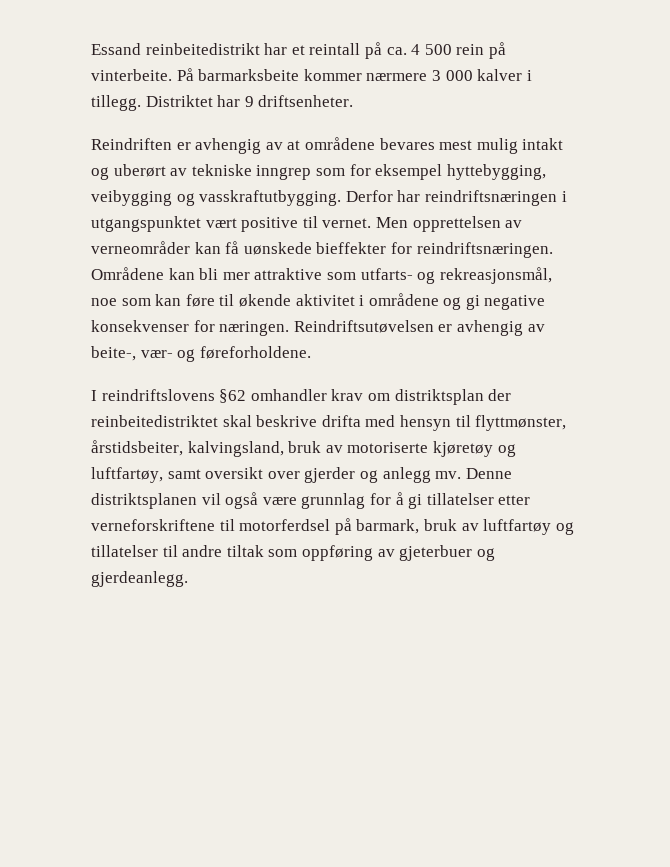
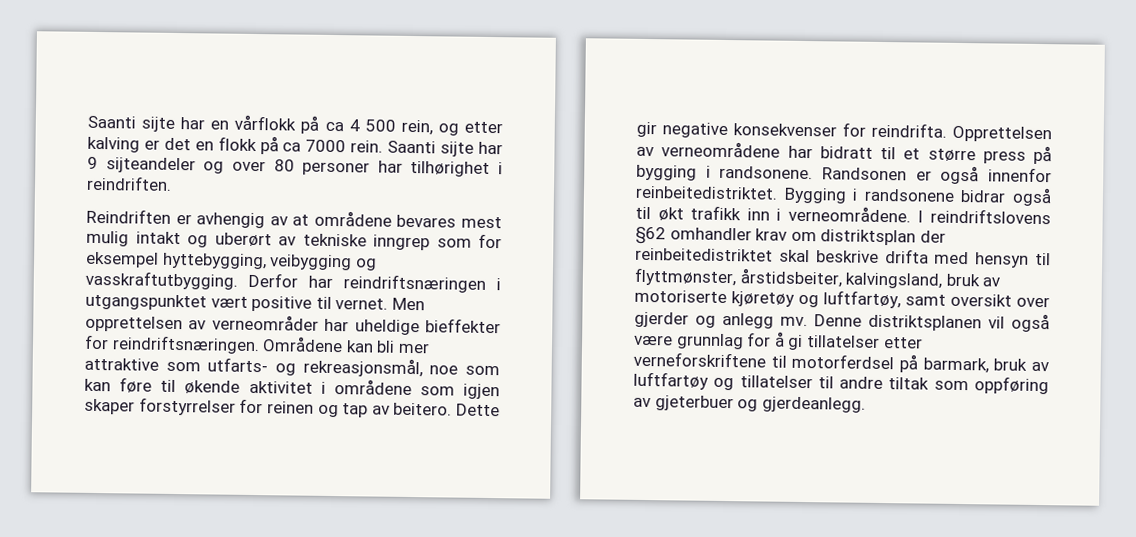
[91,42,506,59] [91,68,532,81] [91,95,354,111] Essand reinbeitedistrikt har et reintall på ca. 4 500 rein på vinterbeite. På barmarksbeite kommer nærmere 3 000 kalver i tillegg. Distriktet har 9 driftsenheter. -> [87,114,503,136] [87,136,504,157] [87,156,503,178] [86,175,172,191] Saanti sijte har en vårflokk på ca 4 500 rein, og etter kalving er det en flokk på ca 7000 rein. Saanti sijte har 9 sijteandeler og over 80 personer har tilhørighet i reindriften.
[194,241,312,255] kan få uønskede -> [324,318,420,336] har uheldige
[443,295,546,310] [91,320,545,336] [91,346,311,362] og gi negative konsekvenser for næringen. Reindriftsutøvelsen er avhengig av beite-, vær- og føreforholdene. // -> [419,383,500,400] [84,397,500,418] [636,121,1052,143] [636,141,1052,165] [636,164,1052,185] [635,185,1052,207] [635,205,911,223] som igjen skaper forstyrrelser for reinen og tap av beitero. Dette gir negative konsekvenser for reindrifta. Opprettelsen av verneområdene har bidratt til et større press på bygging i randsonene. Randsonen er også innenfor reinbeitedistriktet. Bygging i randsonene bidrar også til økt trafikk inn i verneområdene.

